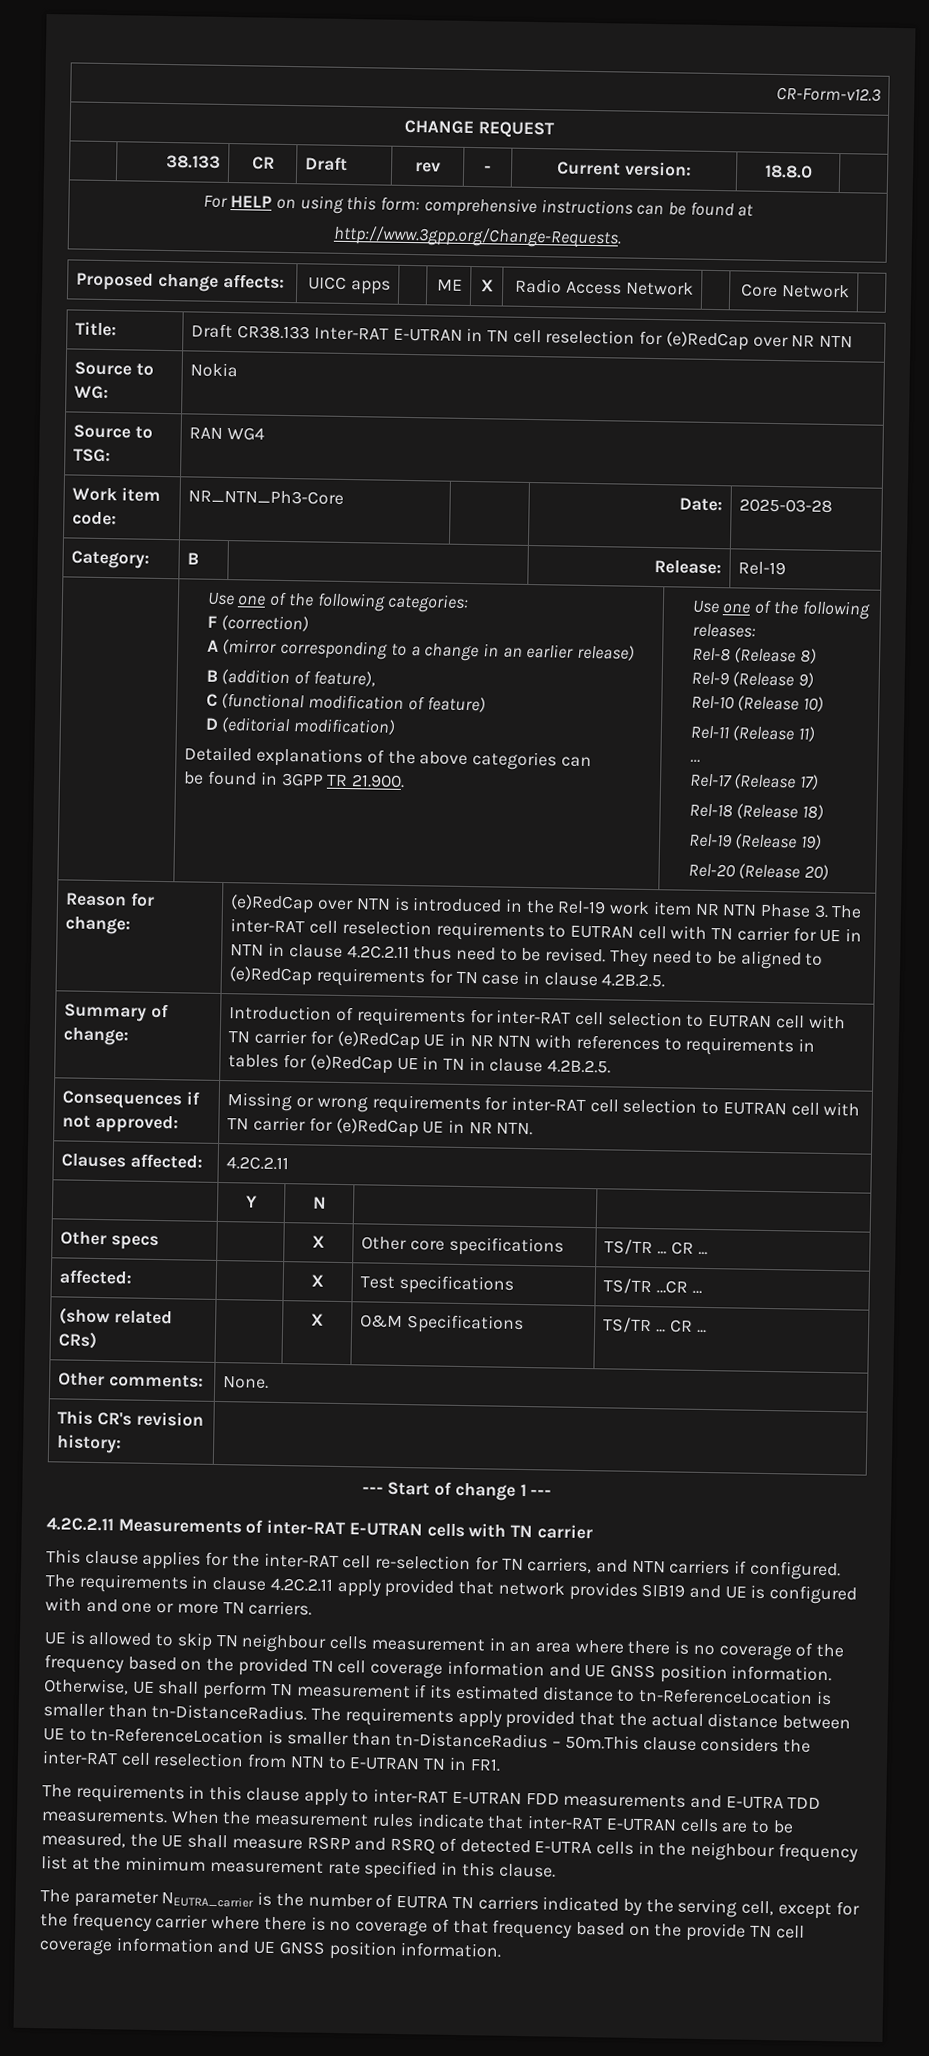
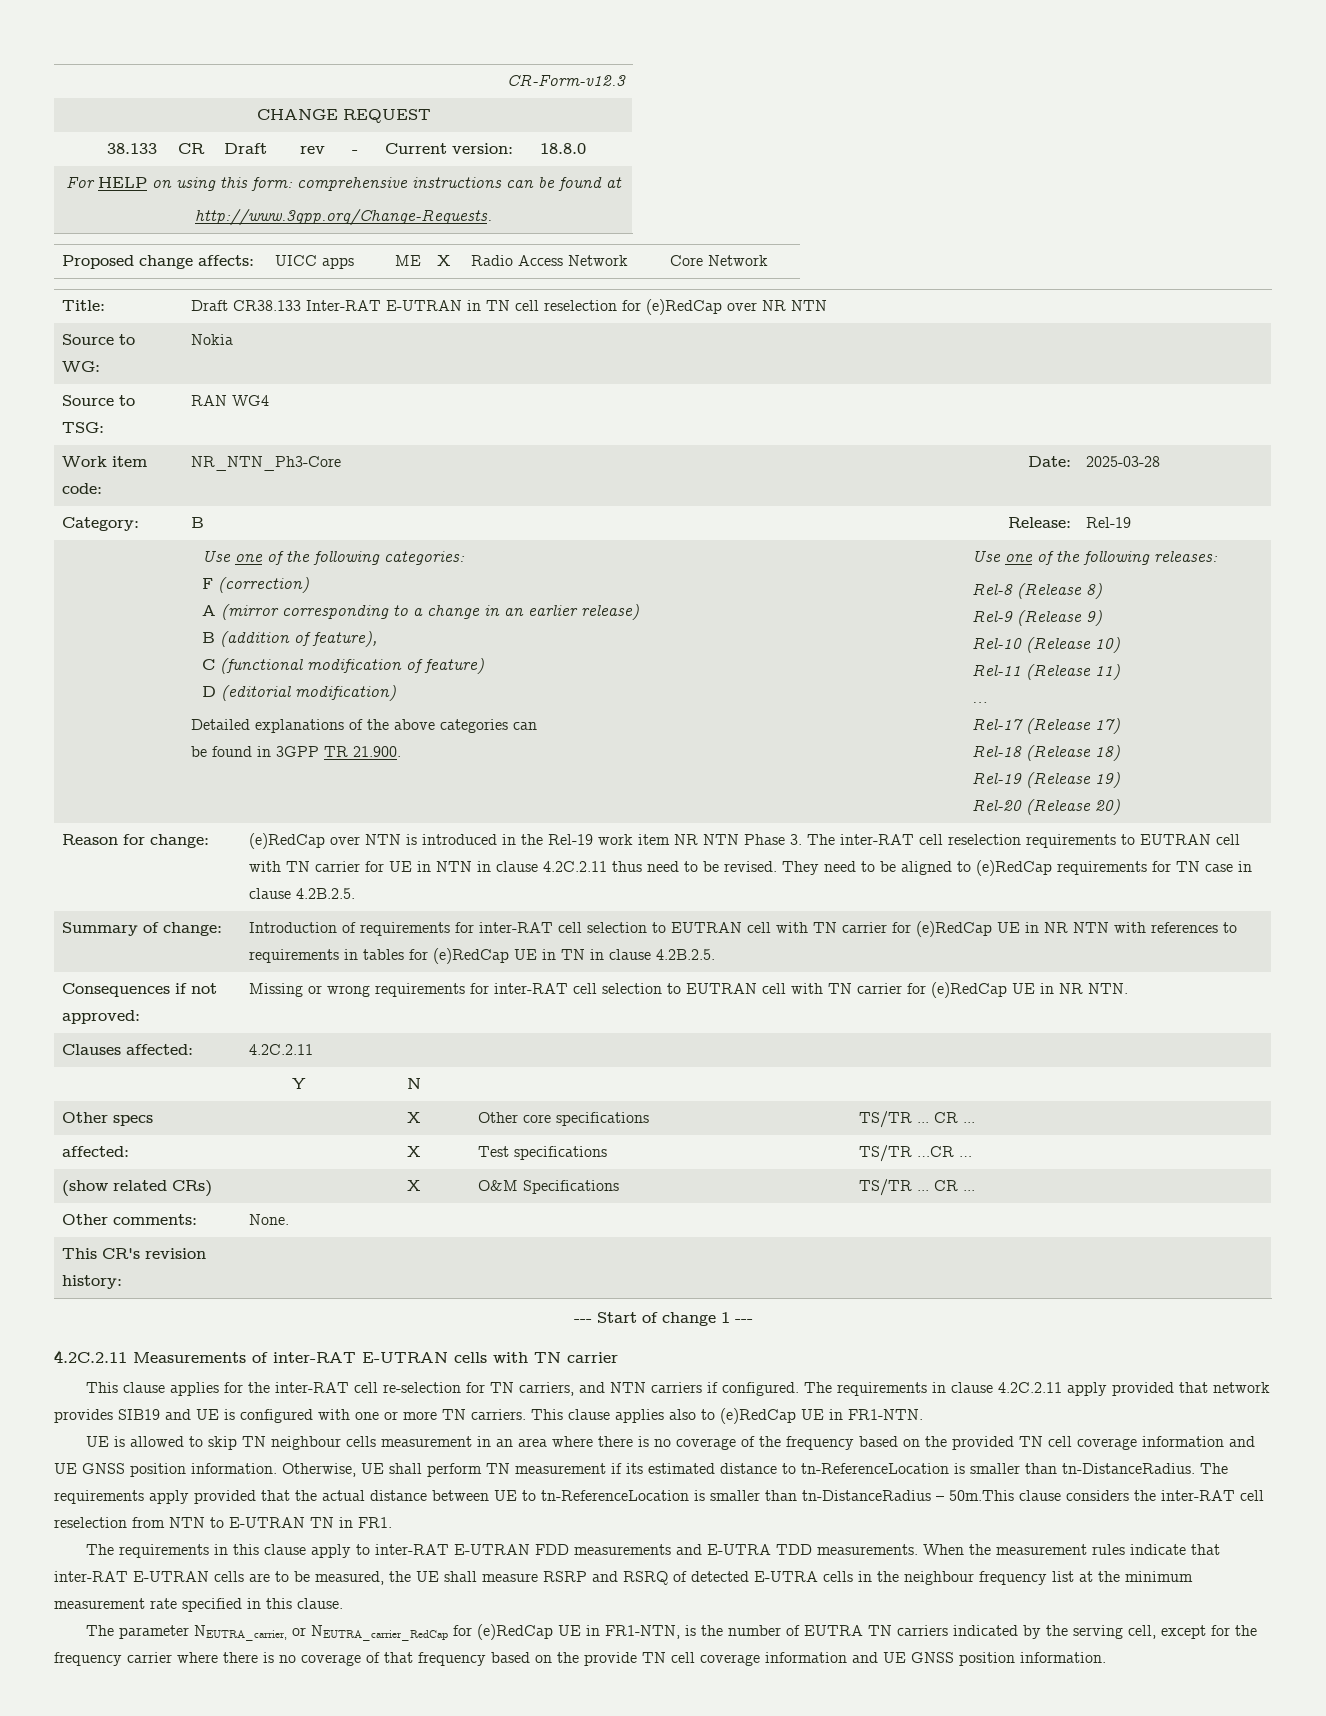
[85,1598,118,1613] and -> (350, 1414) none
(313, 1608) none -> [531,1408,923,1424] This clause applies also to (e)RedCap UE in FR1-NTN.
[161,1892,255,1908] NEUTRA_carrier -> [193,1624,680,1641] NEUTRA_carrier, or NEUTRA_carrier_RedCap for (e)RedCap UE in FR1-NTN,

